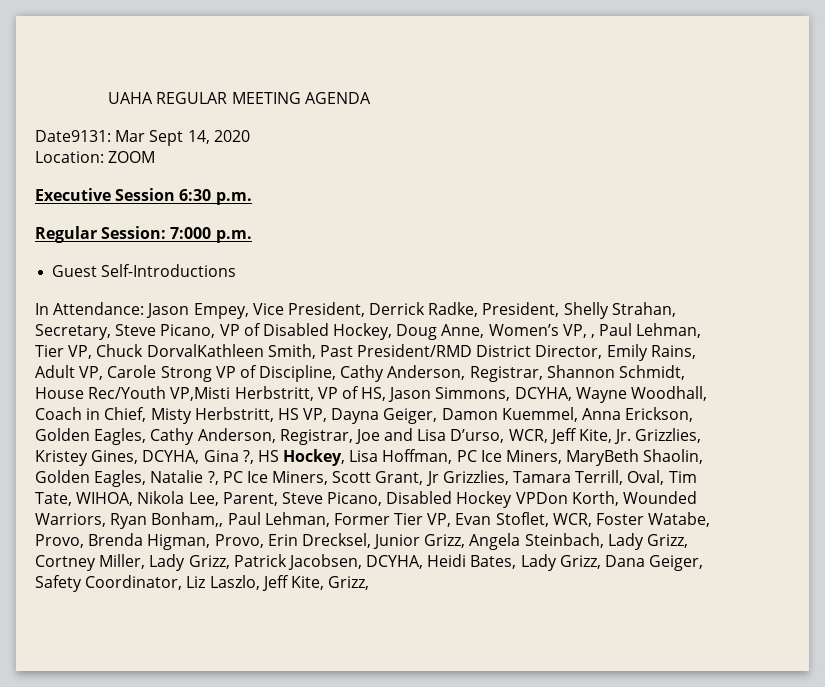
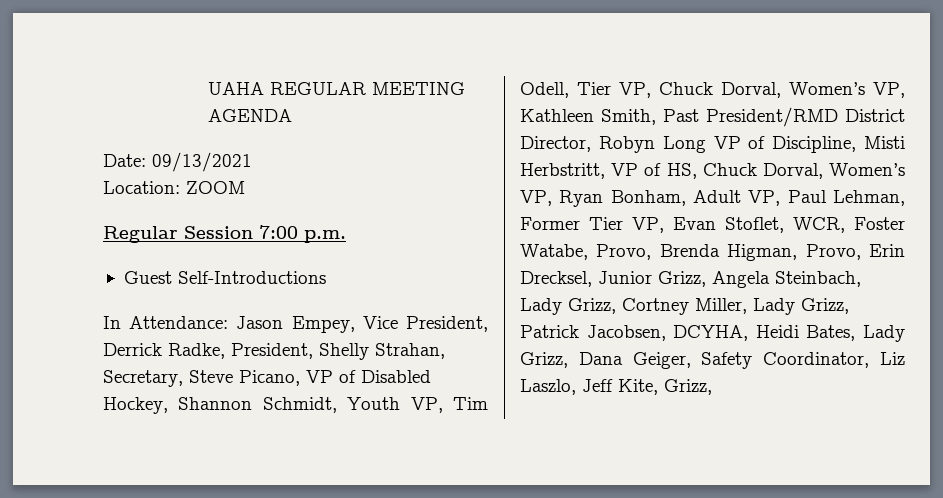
[35,130,250,146] [35,151,156,163] [35,188,252,205] [35,226,212,243] Date9131: Mar Sept 14, 2020 // Location: ZOOM // Executive Session 6:30 p.m. // Regular Session: 7:000 -> [103,152,252,172] [103,181,245,194] [103,225,298,243] Date: 09/13/2021 // Location: ZOOM // Regular Session 7:00
[396,323,702,340] [35,344,264,359] Doug Anne, Women’s VP, , Paul Lehman, Tier VP, Chuck DorvalKathleen -> [178,397,488,413] [520,82,905,98] [520,109,594,122] Shannon Schmidt, Youth VP, Tim Odell, Tier VP, Chuck Dorval, Women’s VP, Kathleen
[606,344,696,361] [35,365,686,382] [35,386,708,403] [35,407,694,424] [35,428,702,445] [35,449,704,466] [35,470,697,487] [35,491,698,508] [35,512,224,529] Emily Rains, Adult VP, Carole Strong VP of Discipline, Cathy Anderson, Registrar, Shannon Schmidt, House Rec/Youth VP,Misti Herbstritt, VP of HS, Jason Simmons, DCYHA, Wayne Woodhall, Coach in Chief, Misty Herbstritt, HS VP, Dayna Geiger, Damon Kuemmel, Anna Erickson, Golden Eagles, Cathy Anderson, Registrar, Joe and Lisa D’urso, WCR, Jeff Kite, Jr. Grizzlies, Kristey Gines, DCYHA, Gina ?, HS Hockey, Lisa Hoffman, PC Ice Miners, MaryBeth Shaolin, Golden Eagles, Natalie ?, PC Ice Miners, Scott Grant, Jr Grizzlies, Tamara Terrill, Oval, Tim Tate, WIHOA, Nikola Lee, Parent, Steve Picano, Disabled Hockey VPDon Korth, Wounded Warriors, Ryan Bonham,, -> [598,136,905,153] [520,163,905,179] [520,190,781,207] Robyn Long VP of Discipline, Misti Herbstritt, VP of HS, Chuck Dorval, Women’s VP, Ryan Bonham, Adult VP,

